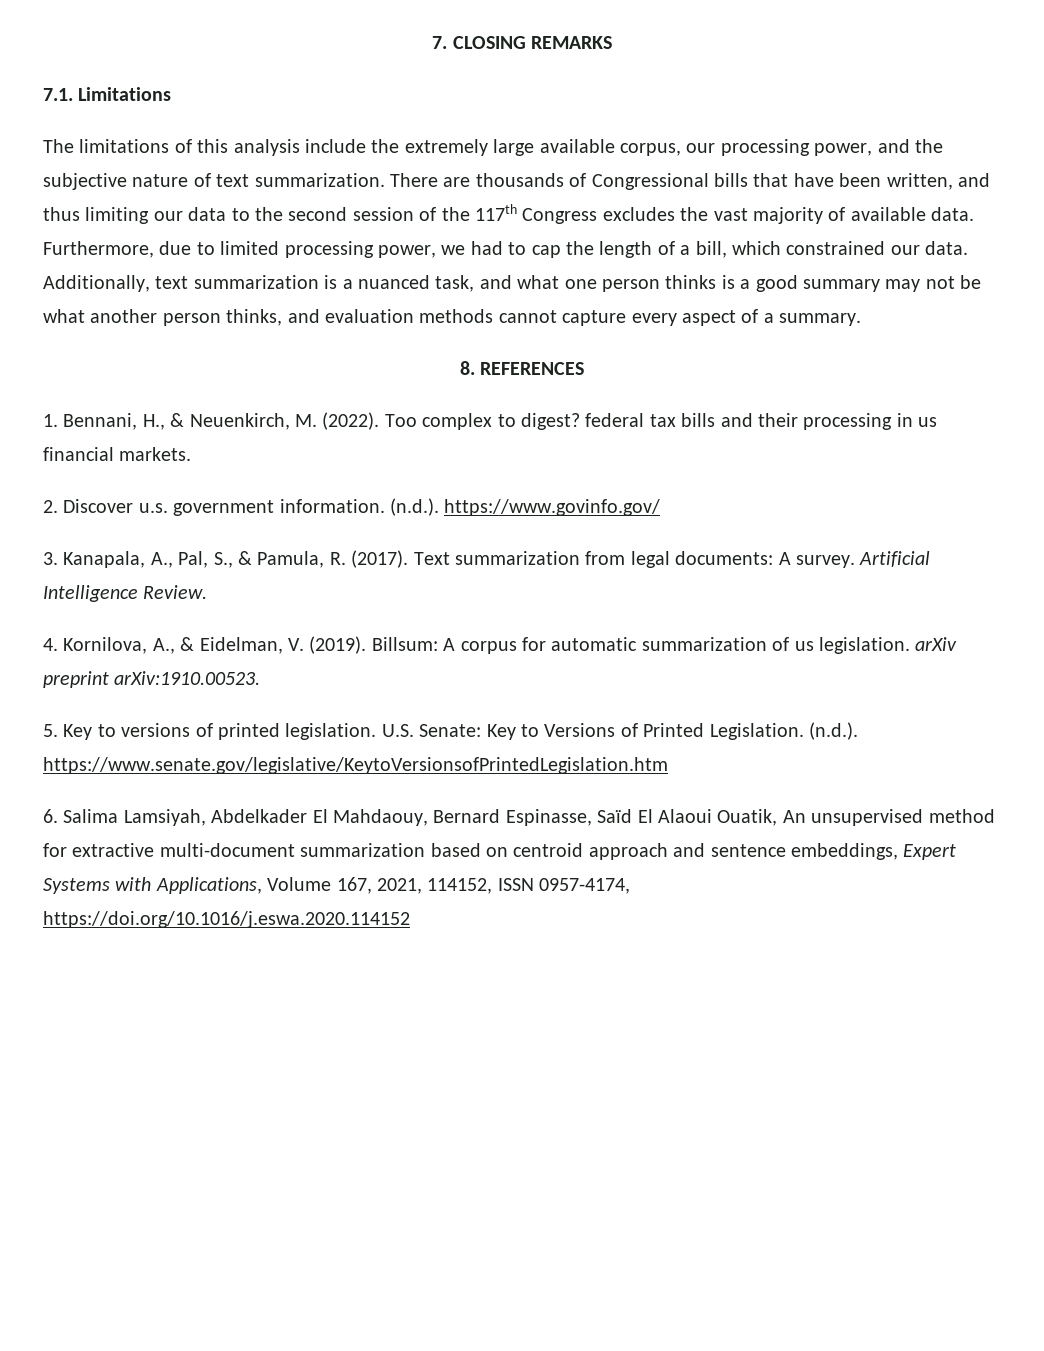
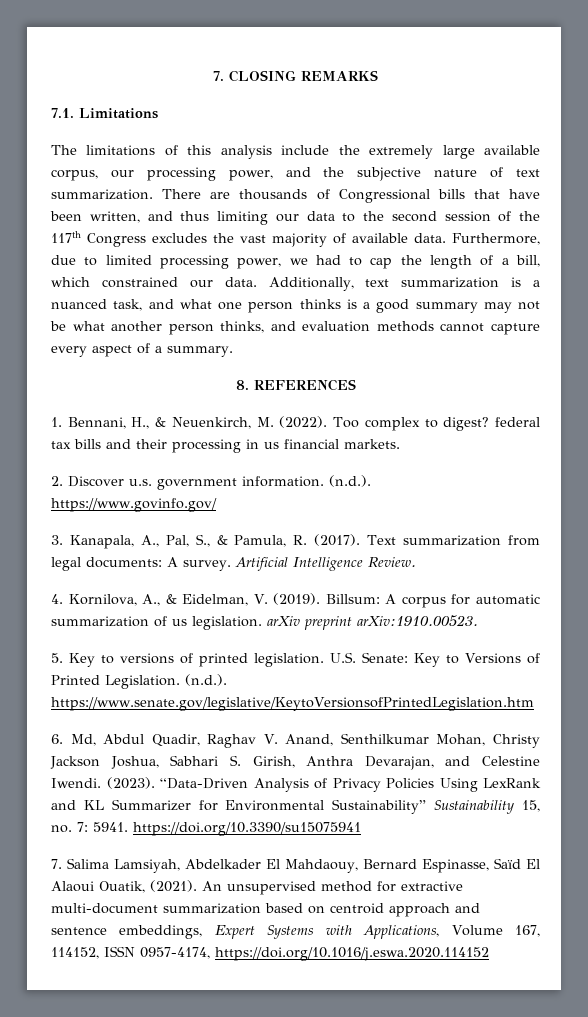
(58, 816) none -> [70,733,540,748] [50,755,540,770] [51,777,541,792] [51,799,540,814] [51,822,361,836] [51,859,62,869] Md, Abdul Quadir, Raghav V. Anand, Senthilkumar Mohan, Christy Jackson Joshua, Sabhari S. Girish, Anthra Devarajan, and Celestine Iwendi. (2023). “Data-Driven Analysis of Privacy Policies Using LexRank and KL Summarizer for Environmental Sustainability” Sustainability 15, no. 7: 5941. https://doi.org/10.3390/su15075941 // 7.
(778, 817) none -> [150,880,197,892] (2021).
[377,878,422,894] 2021, -> (540, 931) none

